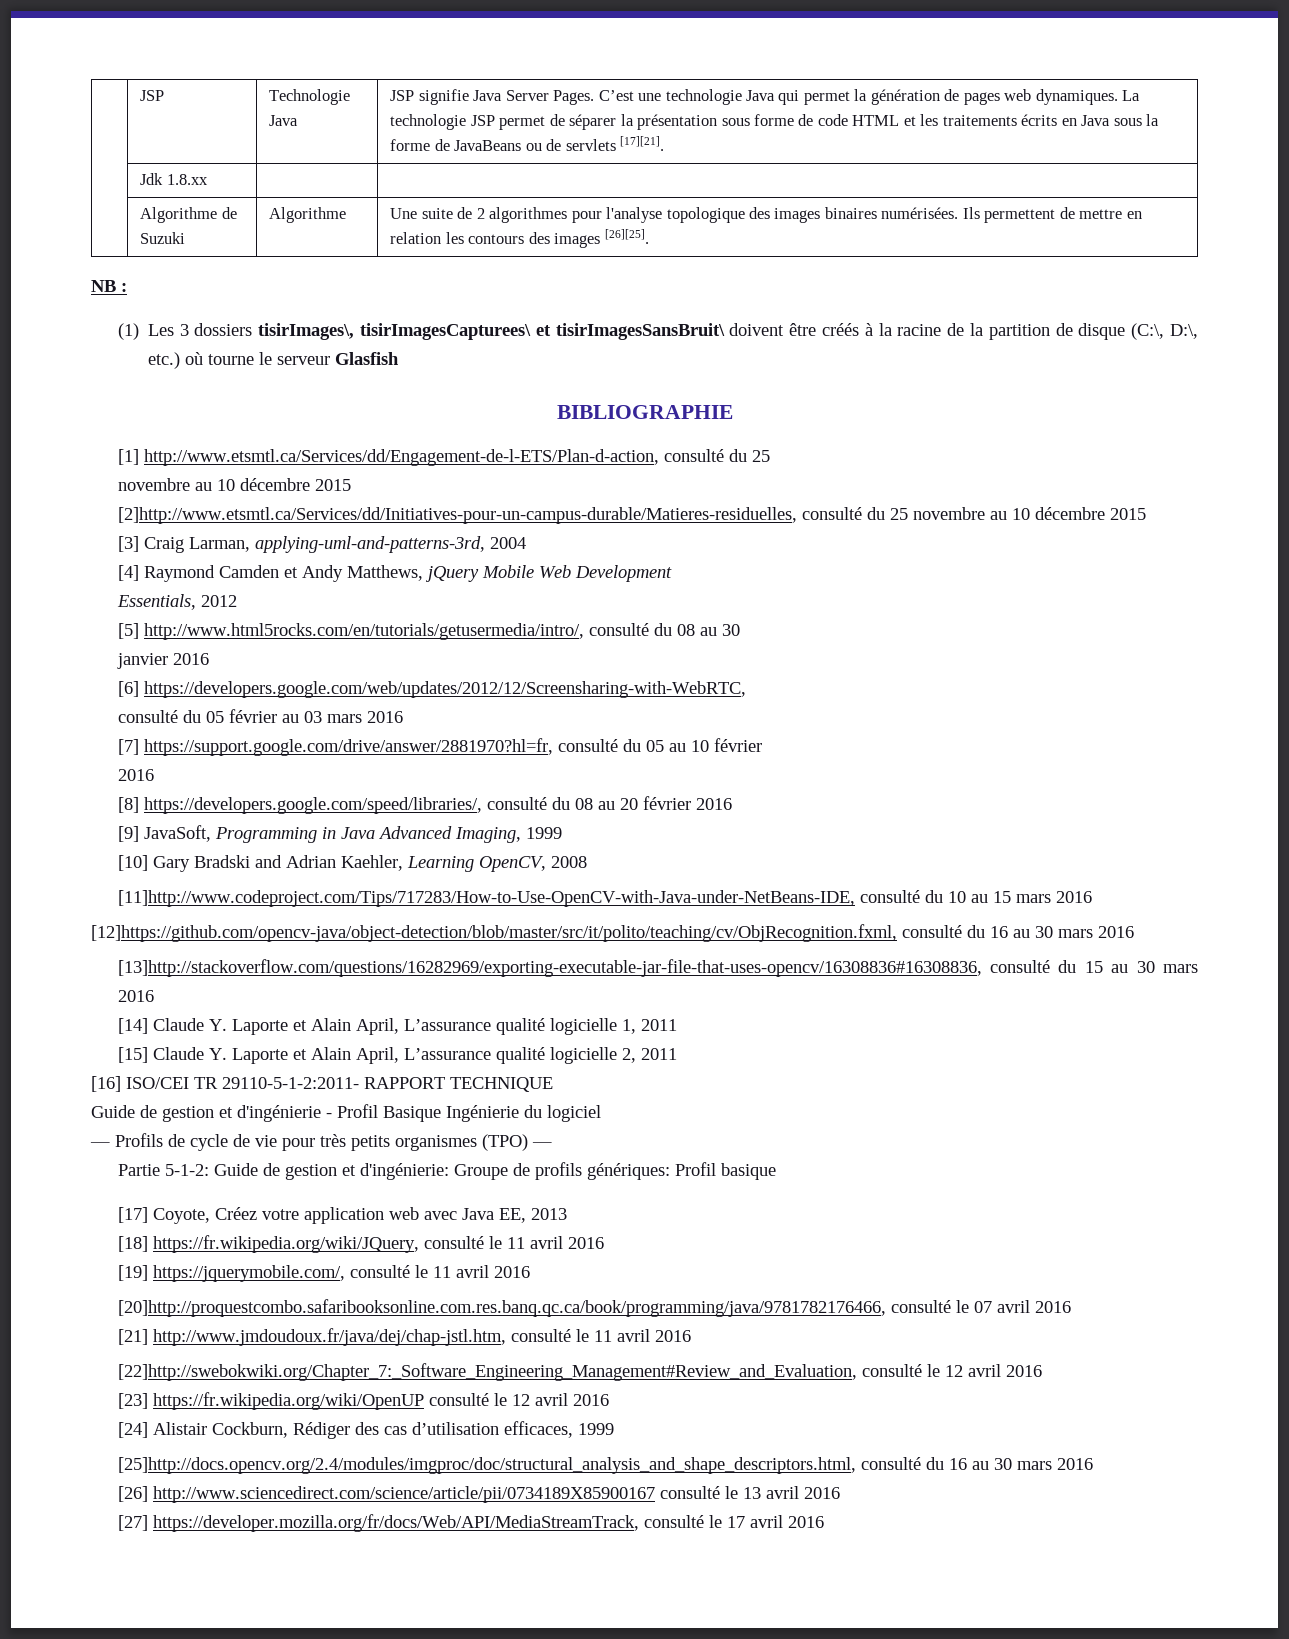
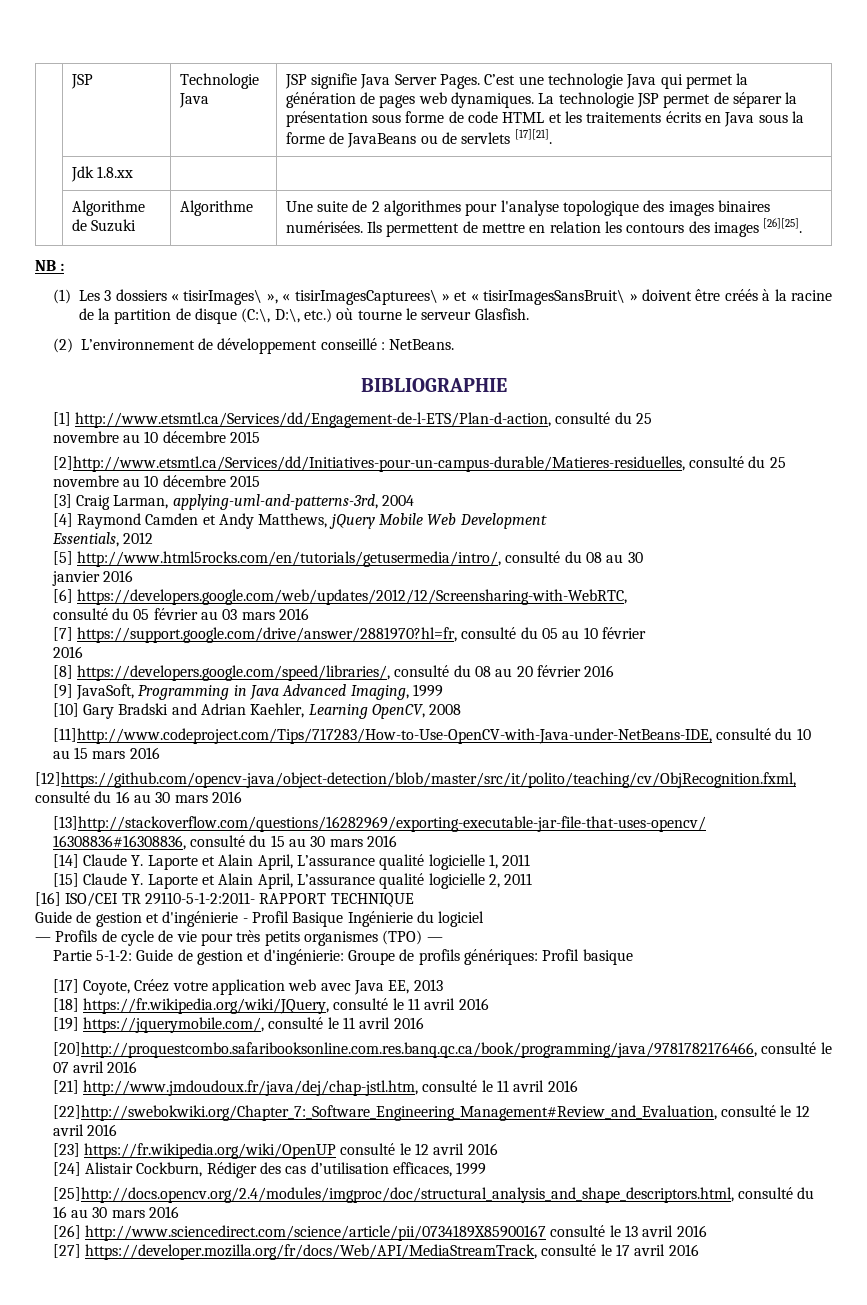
[258,323,725,340] tisirImages\, tisirImagesCapturees\ et tisirImagesSansBruit\ -> [170,289,638,305] « tisirImages\ », « tisirImagesCapturees\ » et « tisirImagesSansBruit\ »
[334,352,399,365] Glasfish -> [474,308,529,320] [52,338,455,354] Glasfish. // (2) L’environnement de développement conseillé : NetBeans.

